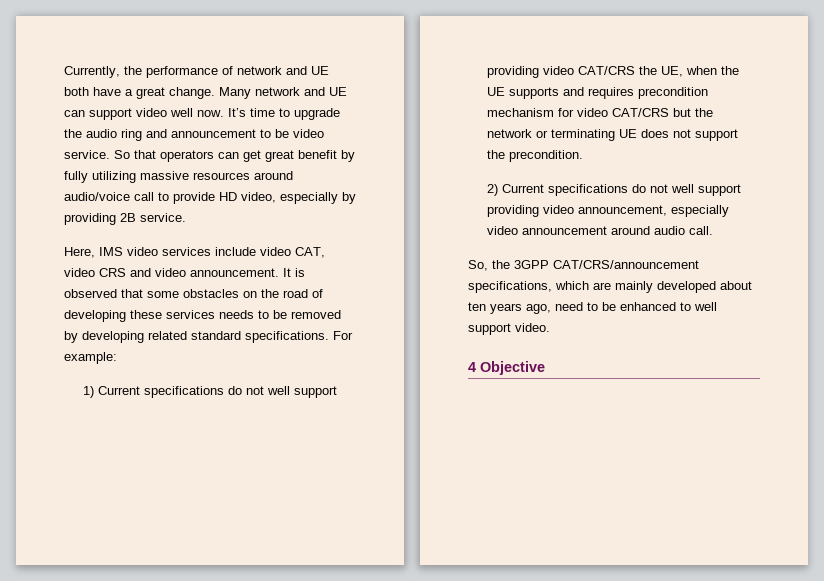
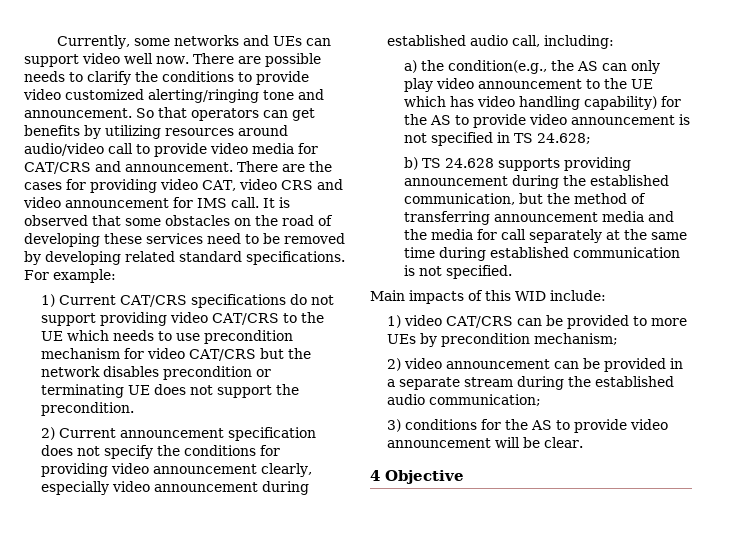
[124,66,329,78] [64,87,347,99] the performance of network and UE both have a great change. Many network and UE -> [134,35,303,46] some networks and UEs
[228,108,340,120] [64,129,324,141] [64,150,110,159] It’s time to upgrade the audio ring and announcement to be video service. -> [192,53,321,67] [24,71,309,85] [23,89,324,103] [24,108,132,118] There are possible needs to clarify the conditions to provide video customized alerting/ringing tone and announcement.
[265,150,355,162] [64,171,189,183] great benefit by fully utilizing massive -> [24,125,161,139] benefits by utilizing
[64,192,130,201] audio/voice -> [24,143,104,156] audio/video
[219,192,356,204] [64,213,186,225] [64,247,256,258] HD video, especially by providing 2B service. // Here, IMS video services include -> [210,143,318,154] [24,161,332,174] [24,179,157,193] video media for CAT/CRS and announcement. There are the cases for providing
[190,268,279,277] announcement. -> [65,197,259,208] announcement for IMS call.
[219,310,254,319] needs -> [207,233,241,244] need
[144,386,291,398] specifications do not well -> [120,294,335,308] CAT/CRS specifications do not
[639,66,740,77] [487,87,635,99] the UE, when the UE supports and requires -> [283,312,325,323] [41,330,201,341] to the UE which needs to use
(533, 133) none -> [103,366,253,380] disables precondition
[548,184,742,196] [487,205,730,217] [487,226,714,235] [468,260,699,271] [468,281,752,293] [468,302,717,314] [468,323,550,335] specifications do not well support providing video announcement, especially video announcement around audio call. // So, the 3GPP CAT/CRS/announcement specifications, which are mainly developed about ten years ago, need to be enhanced to well support video. -> [120,427,317,441] [41,445,281,459] [41,463,313,477] [41,481,310,495] [387,35,615,49] [404,60,661,74] [404,78,654,92] [404,96,682,110] [404,114,691,128] [404,132,592,146] [404,157,632,171] [404,175,670,189] [404,193,647,205] [404,211,675,225] [404,229,688,243] [404,247,681,261] [404,265,513,279] [370,290,606,304] [387,315,688,329] [387,333,619,347] [387,358,684,372] [387,376,675,390] [387,394,542,406] [387,419,669,433] [387,437,584,448] announcement specification does not specify the conditions for providing video announcement clearly, especially video announcement during established audio call, including: // a) the condition(e.g., the AS can only play video announcement to the UE which has video handling capability) for the AS to provide video announcement is not specified in TS 24.628; // b) TS 24.628 supports providing announcement during the established communication, but the method of transferring announcement media and the media for call separately at the same time during established communication is not specified. // Main impacts of this WID include: // 1) video CAT/CRS can be provided to more UEs by precondition mechanism; // 2) video announcement can be provided in a separate stream during the established audio communication; // 3) conditions for the AS to provide video announcement will be clear.

